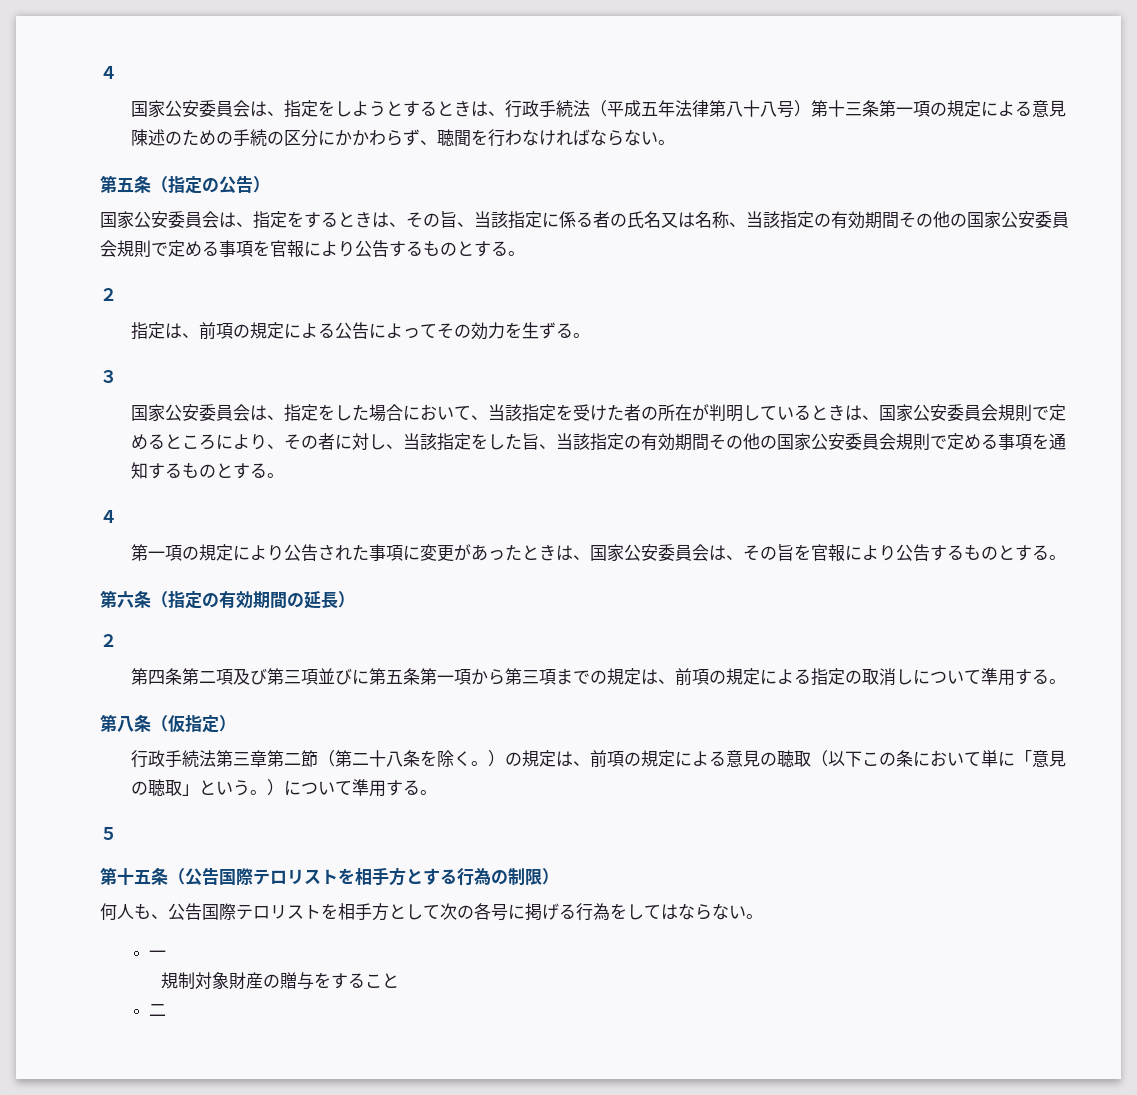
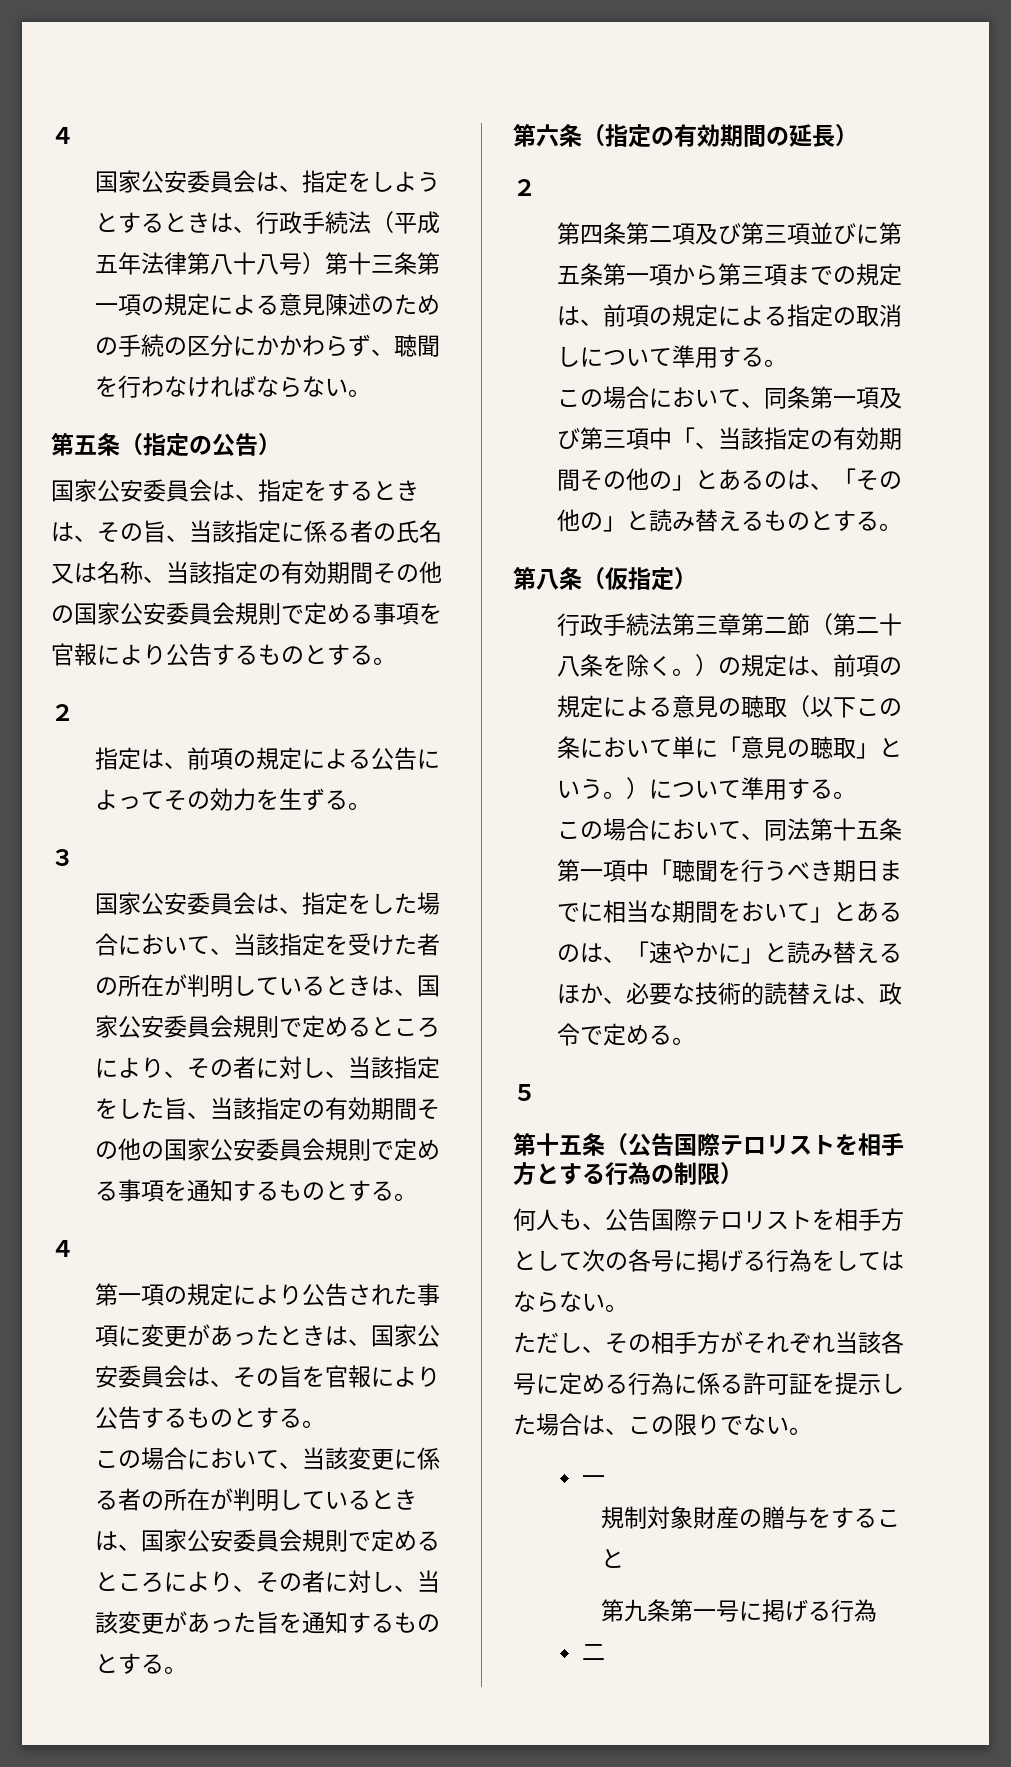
(1066, 557) none -> [94,1447,440,1470] [94,1488,417,1511] [94,1529,440,1552] [94,1570,440,1593] [94,1611,440,1634] [94,1653,187,1674] // この場合において、当該変更に係る者の所在が判明しているときは、国家公安委員会規則で定めるところにより、その者に対し、当該変更があった旨を通知するものとする。
(1066, 681) none -> [556,386,902,409] [556,427,902,450] [556,468,902,491] [556,509,902,532] // この場合において、同条第一項及び第三項中「、当該指定の有効期間その他の」とあるのは、「その他の」と読み替えるものとする。
(437, 792) none -> [556,818,902,841] [556,859,902,882] [556,900,902,923] [556,941,902,964] [556,982,902,1005] [556,1023,695,1046] // この場合において、同法第十五条第一項中「聴聞を行うべき期日までに相当な期間をおいて」とあるのは、「速やかに」と読み替えるほか、必要な技術的読替えは、政令で定める。
(763, 916) none -> [513,1331,904,1354] [513,1372,904,1395] [513,1413,812,1436] // ただし、その相手方がそれぞれ当該各号に定める行為に係る許可証を提示した場合は、この限りでない。
(400, 980) none -> [600,1599,877,1622] // 第九条第一号に掲げる行為

